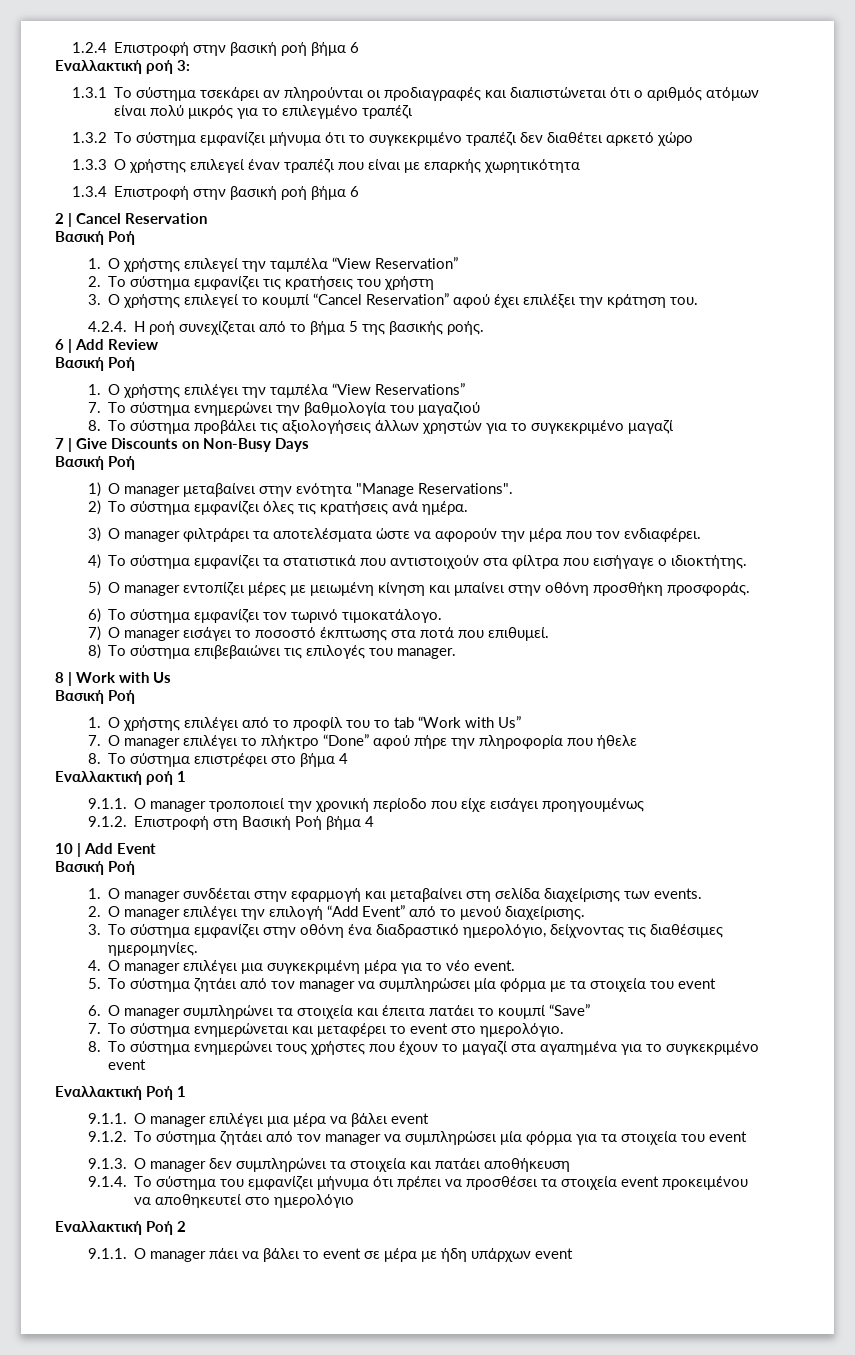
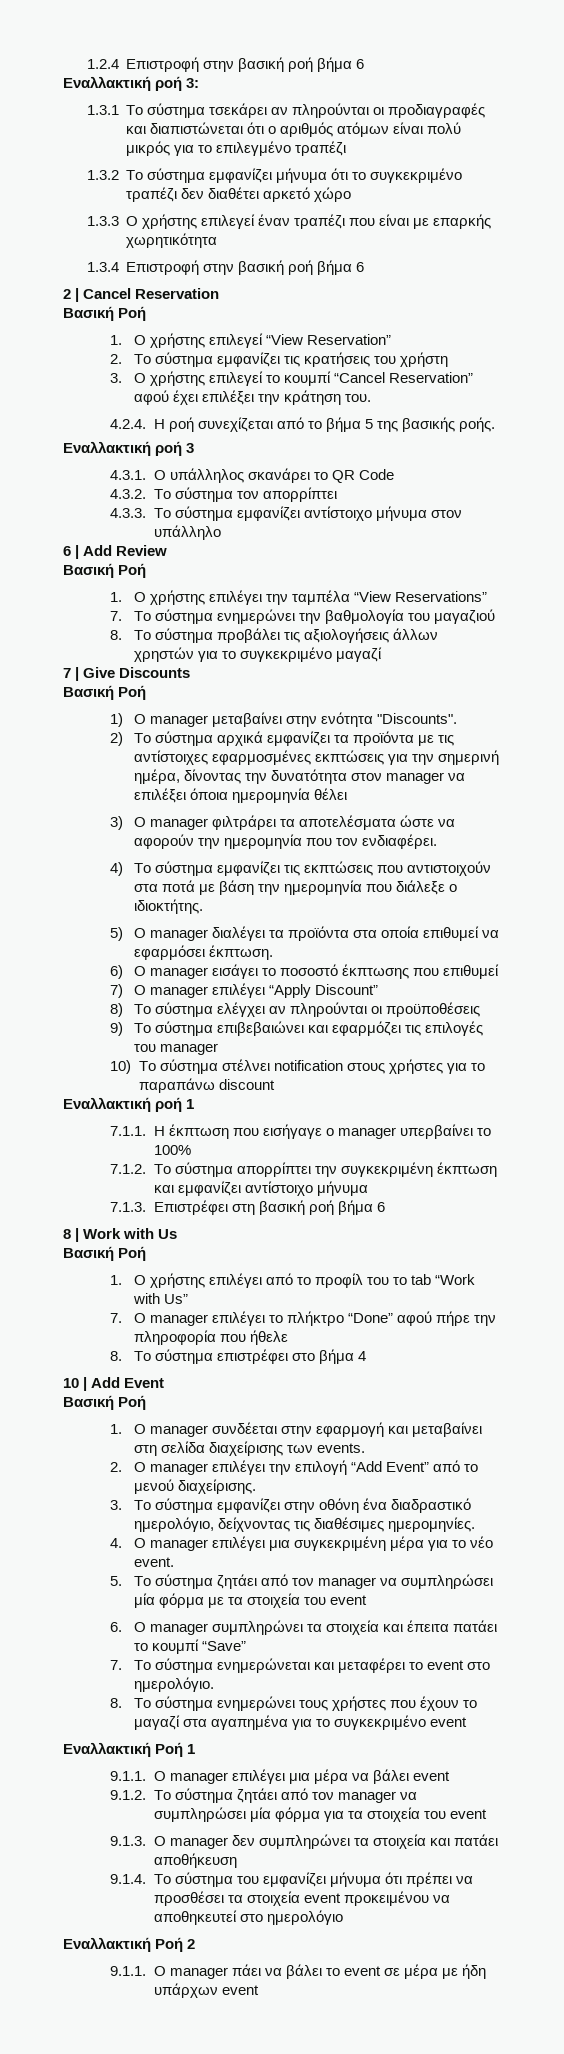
[242,258,329,272] την ταμπέλα -> (263, 340) none
(485, 328) none -> [63,441,195,456] [110,468,394,483] [110,487,337,502] [110,506,462,521] [153,525,221,540] // Εναλλακτική ροή 3 // 4.3.1. Ο υπάλληλος σκανάρει το QR Code // 4.3.2. Το σύστημα τον απορρίπτει // 4.3.3. Το σύστημα εμφανίζει αντίστοιχο μήνυμα στον υπάλληλο
[182,438,309,452] on Non-Busy Days -> (191, 672) none
[356,483,514,497] "Manage Reservations". -> [376,713,457,724] "Discounts".
[194,501,469,515] εμφανίζει όλες τις κρατήσεις ανά ημέρα. -> [216,731,455,746] [133,750,499,765] [133,769,466,784] [133,788,347,803] αρχικά εμφανίζει τα προϊόντα με τις αντίστοιχες εφαρμοσμένες εκπτώσεις για την σημερινή ημέρα, δίνοντας την δυνατότητα στον manager να επιλέξει όποια ημερομηνία θέλει
[529,528,563,542] μέρα -> [223,834,302,849] ημερομηνία
[263,555,357,566] τα στατιστικά -> [283,861,373,876] τις εκπτώσεις
[512,555,655,569] φίλτρα που εισήγαγε -> [161,880,446,895] ποτά με βάση την ημερομηνία που διάλεξε
[183,582,751,596] [88,608,443,623] [88,626,102,641] εντοπίζει μέρες με μειωμένη κίνηση και μπαίνει στην οθόνη προσθήκη προσφοράς. // 6) Το σύστημα εμφανίζει τον τωρινό τιμοκατάλογο. // 7) -> [211,926,500,941] [133,945,273,960] [110,965,124,979] διαλέγει τα προϊόντα στα οποία επιθυμεί να εφαρμόσει έκπτωση. // 6)
[391,627,550,641] [88,644,102,659] στα ποτά που επιθυμεί. // 8) -> [413,964,500,979] [110,983,378,998] [110,1002,481,1017] [110,1022,124,1036] που επιθυμεί // 7) Ο manager επιλέγει “Apply Discount” // 8) Το σύστημα ελέγχει αν πληρούνται οι προϋποθέσεις // 9)
(281, 652) none -> [307,1021,401,1036] και εφαρμόζει
[397,648,457,659] manager. -> [159,1043,218,1055] [110,1059,486,1074] [138,1078,275,1093] [63,1097,195,1112] [110,1124,492,1139] [153,1145,191,1155] [110,1162,497,1177] [153,1181,368,1196] [110,1200,385,1215] manager // 10) To σύστημα στέλνει notification στους χρήστες για το παραπάνω discount // Εναλλακτική ροή 1 // 7.1.1. Η έκπτωση που εισήγαγε ο manager υπερβαίνει το 100% // 7.1.2. Το σύστημα απορρίπτει την συγκεκριμένη έκπτωση και εμφανίζει αντίστοιχο μήνυμα // 7.1.3. Επιστρέφει στη βασική ροή βήμα 6
[55,771,186,785] [88,798,645,812] [88,816,375,830] // Εναλλακτική ροή 1 // 9.1.1. Ο manager τροποποιεί την χρονική περίοδο που είχε εισάγει προηγουμένως // 9.1.2. Επιστροφή στη Βασική Ροή βήμα 4 -> (366, 1356) none

